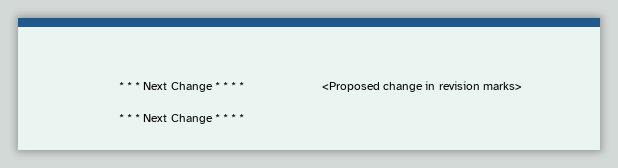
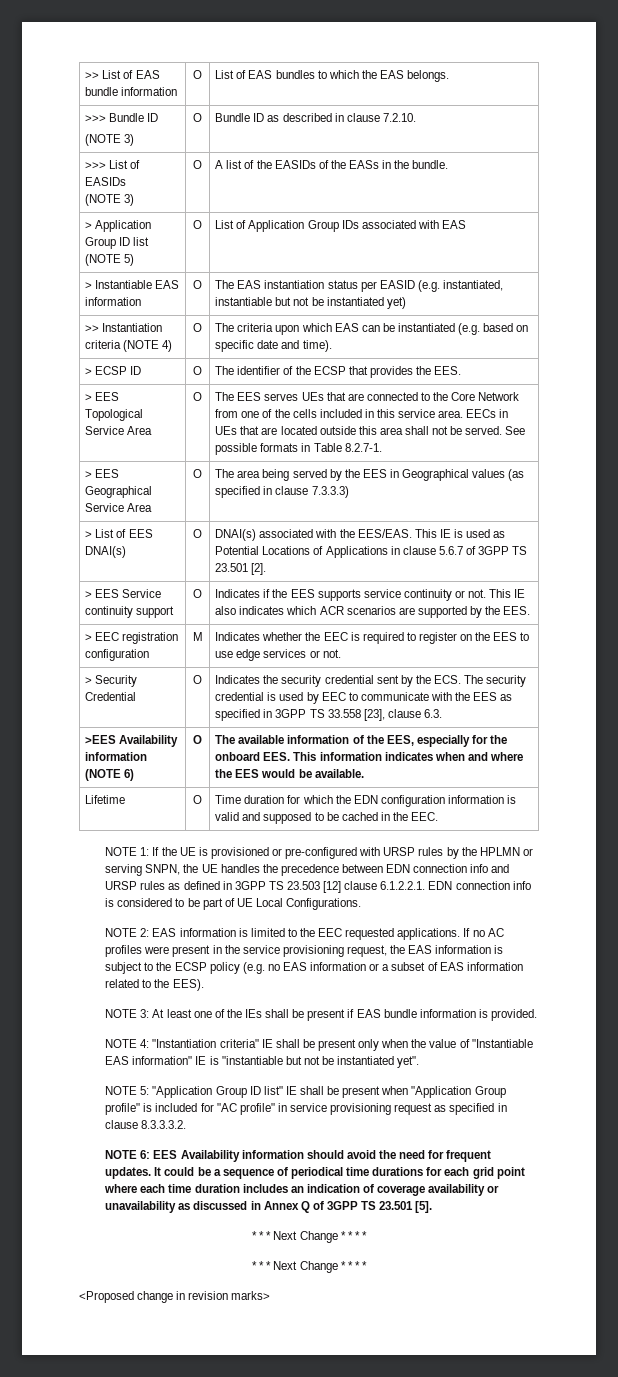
(118, 86) none -> [85,70,160,79] [85,87,178,96] [193,70,202,79] [215,70,450,82] [85,113,159,122] [85,134,135,146] [193,113,202,122] [215,113,416,122] [85,160,141,169] [85,177,127,186] [85,194,135,206] [193,160,202,169] [215,160,449,169] [85,220,152,232] [85,237,150,249] [85,254,135,266] [193,220,202,229] [215,220,466,232] [85,280,180,289] [85,297,142,306] [193,280,202,289] [215,280,503,292] [215,297,406,309] [85,323,163,332] [85,340,173,352] [193,323,202,332] [215,323,529,335] [215,340,332,352] [85,366,142,375] [193,366,202,375] [215,366,462,378] [85,392,120,401] [85,409,144,421] [85,426,153,435] [193,392,202,401] [215,392,520,401] [215,409,509,418] [215,426,526,435] [215,443,382,455] [85,469,120,478] [85,486,153,498] [85,503,153,512] [193,469,202,478] [215,469,525,481] [215,486,349,498] [85,529,153,538] [85,546,127,558] [193,529,202,538] [215,529,506,541] [215,546,528,558] [215,563,267,575] [85,589,162,598] [85,606,175,618] [193,589,202,598] [215,589,526,601] [215,606,531,618] [85,632,179,644] [85,649,150,661] [192,632,203,641] [215,632,530,644] [215,649,341,661] [85,675,138,687] [85,692,137,701] [193,675,202,684] [215,675,527,687] [215,692,513,704] [215,709,442,721] [85,735,179,747] [85,752,148,761] [85,769,135,781] [193,735,202,744] [215,735,508,747] [215,752,523,761] [215,769,364,778] [85,795,126,804] [193,795,202,804] [215,795,517,807] [215,812,439,824] [105,847,533,859] [105,864,510,876] [105,881,531,893] [105,898,362,910] [105,928,504,940] [105,945,504,957] [105,962,523,974] [105,979,204,991] [105,1009,537,1021] [105,1039,533,1051] [105,1056,420,1068] [105,1086,506,1098] [105,1103,507,1115] [105,1120,187,1129] [105,1150,492,1162] [105,1167,525,1179] [104,1184,500,1196] [105,1201,433,1213] >> List of EAS bundle information | O | List of EAS bundles to which the EAS belongs. // >>> Bundle ID // (NOTE 3) | O | Bundle ID as described in clause 7.2.10. // >>> List of EASIDs // (NOTE 3) | O | A list of the EASIDs of the EASs in the bundle. // > Application Group ID list (NOTE 5) | O | List of Application Group IDs associated with EAS // > Instantiable EAS information | O | The EAS instantiation status per EASID (e.g. instantiated, instantiable but not be instantiated yet) // >> Instantiation criteria (NOTE 4) | O | The criteria upon which EAS can be instantiated (e.g. based on specific date and time). // > ECSP ID | O | The identifier of the ECSP that provides the EES. // > EES Topological Service Area | O | The EES serves UEs that are connected to the Core Network from one of the cells included in this service area. EECs in UEs that are located outside this area shall not be served. See possible formats in Table 8.2.7-1. // > EES Geographical Service Area | O | The area being served by the EES in Geographical values (as specified in clause 7.3.3.3) // > List of EES DNAI(s) | O | DNAI(s) associated with the EES/EAS. This IE is used as Potential Locations of Applications in clause 5.6.7 of 3GPP TS 23.501 [2]. // > EES Service continuity support | O | Indicates if the EES supports service continuity or not. This IE also indicates which ACR scenarios are supported by the EES. // > EEC registration configuration | M | Indicates whether the EEC is required to register on the EES to use edge services or not. // > Security Credential | O | Indicates the security credential sent by the ECS. The security credential is used by EEC to communicate with the EES as specified in 3GPP TS 33.558 [23], clause 6.3. // >EES Availability information (NOTE 6) | O | The available information of the EES, especially for the onboard EES. This information indicates when and where the EES would be available. // Lifetime | O | Time duration for which the EDN configuration information is valid and supposed to be cached in the EEC. // NOTE 1: If the UE is provisioned or pre-configured with URSP rules by the HPLMN or serving SNPN, the UE handles the precedence between EDN connection info and URSP rules as defined in 3GPP TS 23.503 [12] clause 6.1.2.2.1. EDN connection info is considered to be part of UE Local Configurations. // NOTE 2: EAS information is limited to the EEC requested applications. If no AC profiles were present in the service provisioning request, the EAS information is subject to the ECSP policy (e.g. no EAS information or a subset of EAS information related to the EES). // NOTE 3: At least one of the IEs shall be present if EAS bundle information is provided. // NOTE 4: "Instantiation criteria" IE shall be present only when the value of "Instantiable EAS information" IE is "instantiable but not be instantiated yet". // NOTE 5: "Application Group ID list" IE shall be present when "Application Group profile" is included for "AC profile" in service provisioning request as specified in clause 8.3.3.3.2. // NOTE 6: EES Availability information should avoid the need for frequent updates. It could be a sequence of periodical time durations for each grid point where each time duration includes an indication of coverage availability or unavailability as discussed in Annex Q of 3GPP TS 23.501 [5]. //

